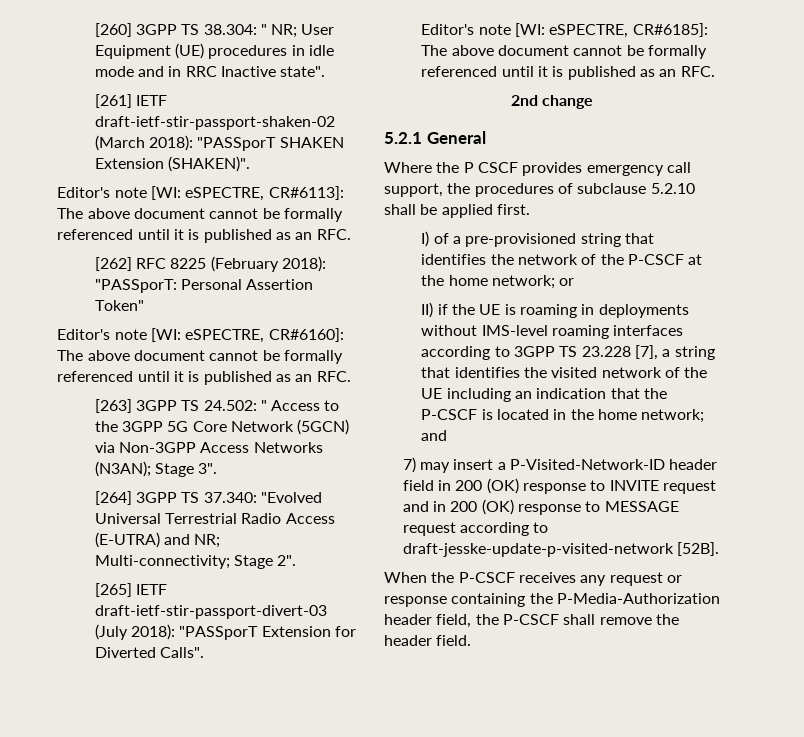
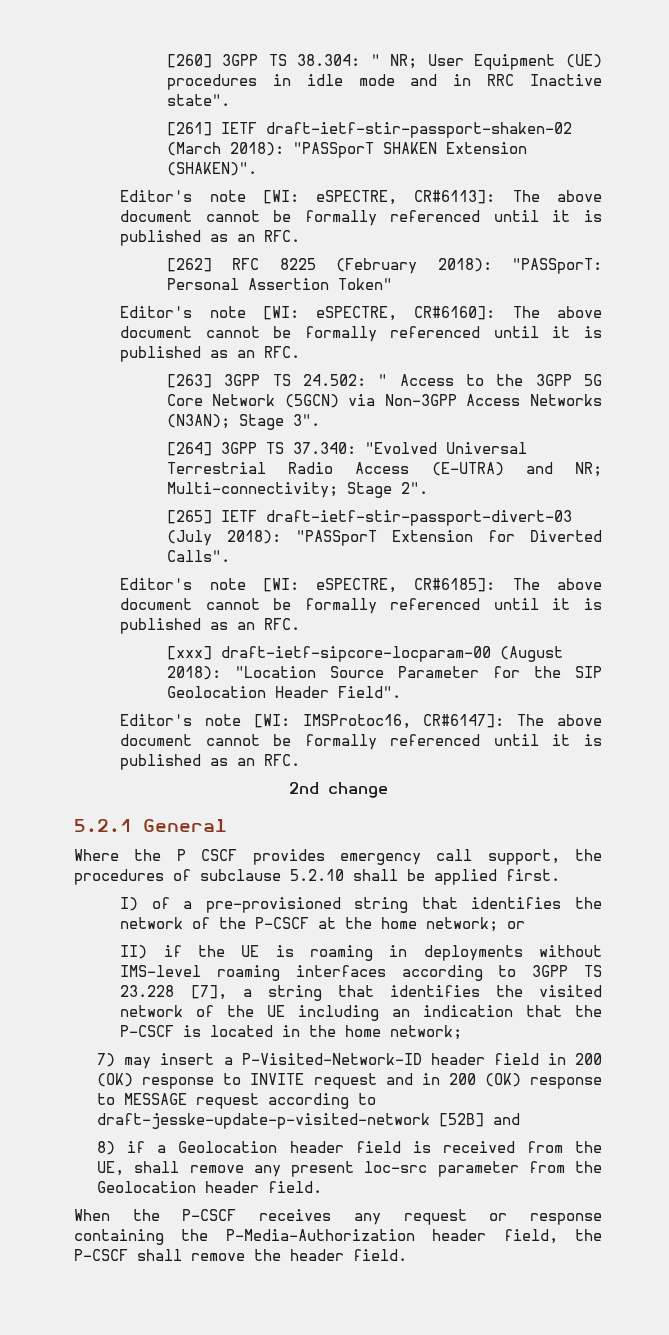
(715, 71) none -> [166,646,563,662] [166,666,602,680] [166,686,401,698] [120,714,603,729] [120,734,602,750] [120,754,301,770] // [xxx] draft-ietf-sipcore-locparam-00 (August 2018): "Location Source Parameter for the SIP Geolocation Header Field". // Editor's note [WI: IMSProtoc16, CR#6147]: The above document cannot be formally referenced until it is published as an RFC.
[421,430,448,441] and -> (463, 1032) none
[676,542,719,556] [52B]. -> [439,1113,521,1127] [97,1141,602,1155] [97,1161,602,1177] [97,1181,323,1193] [52B] and // 8) if a Geolocation header field is received from the UE, shall remove any present loc-src parameter from the Geolocation header field.

